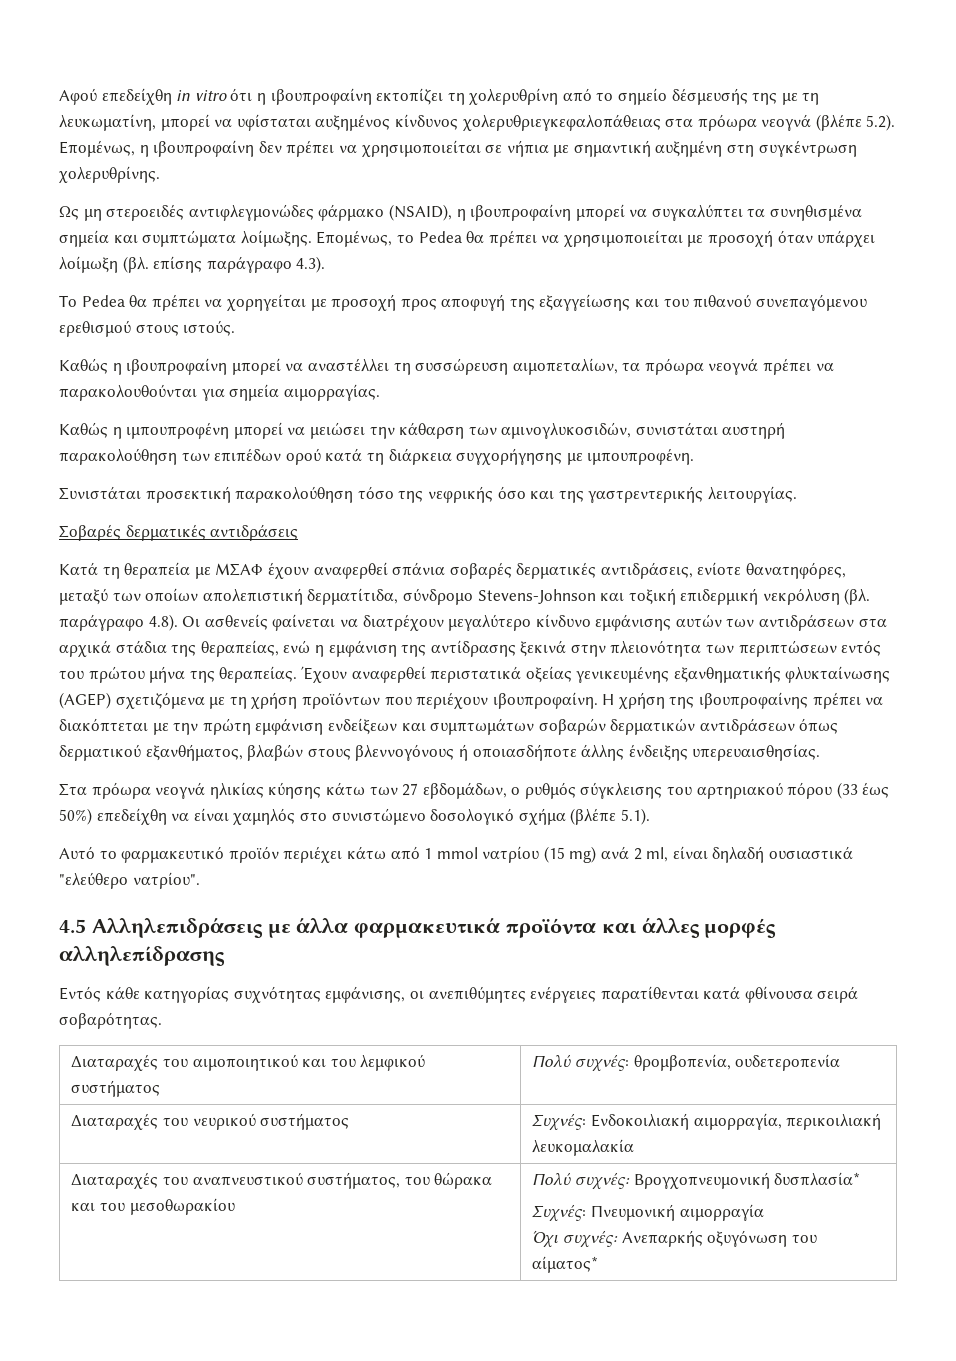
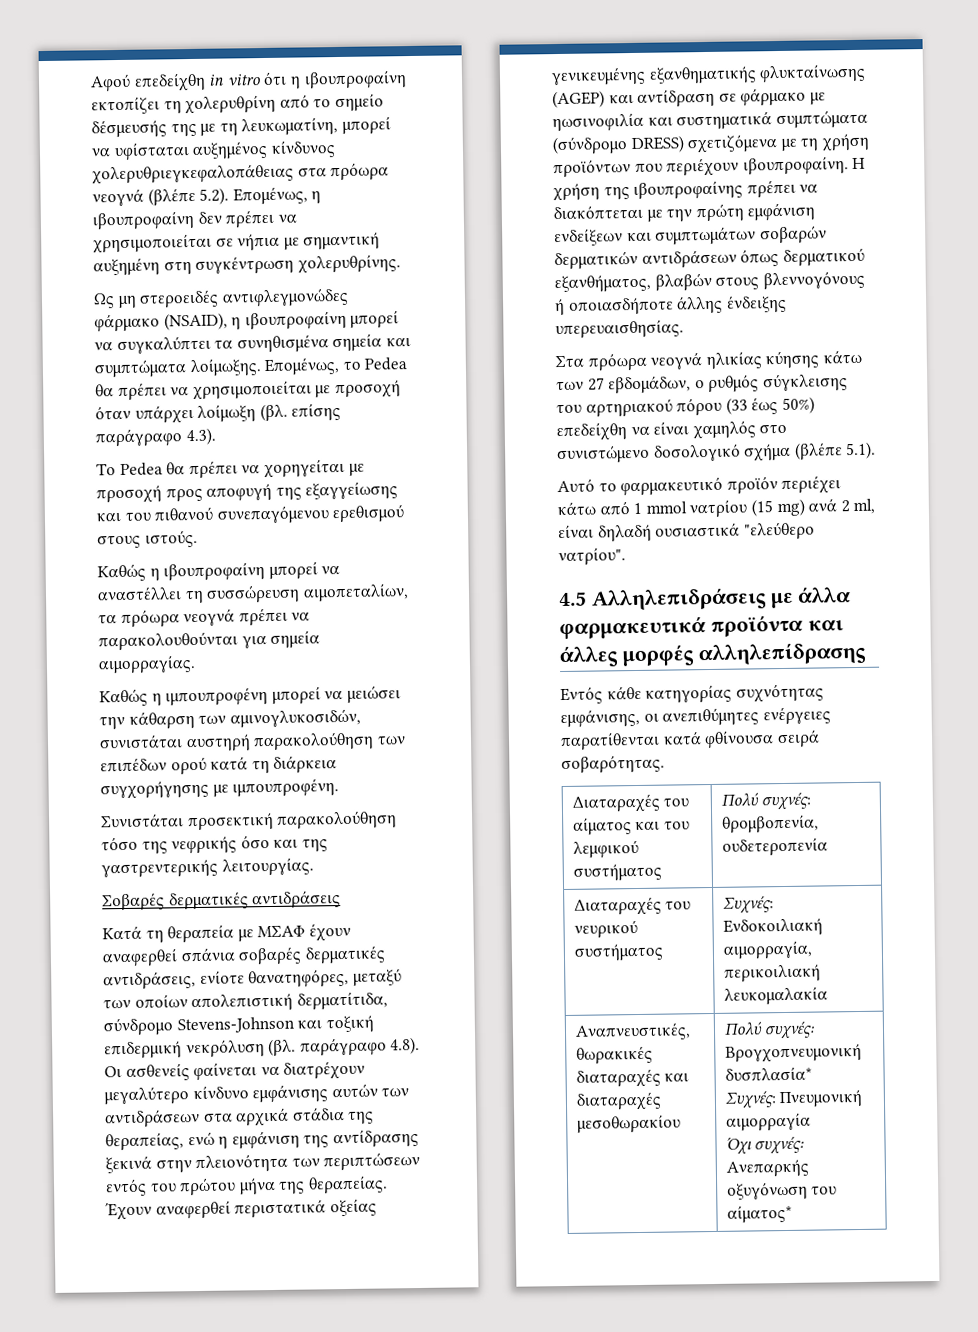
(111, 700) none -> [608,87,826,107] [552,109,868,132] [552,135,685,155] και αντίδραση σε φάρμακο με ηωσινοφιλία και συστηματικά συμπτώματα (σύνδρομο DRESS)
[192,1054,298,1071] αιμοποιητικού -> [572,817,632,835] αίματος
[71,1172,493,1189] [71,1202,126,1211] Διαταραχές του αναπνευστικού συστήματος, του θώρακα και του -> [574,1022,691,1041] [575,1045,653,1064] [575,1068,690,1088] [575,1091,662,1111] Αναπνευστικές, θωρακικές διαταραχές και διαταραχές

